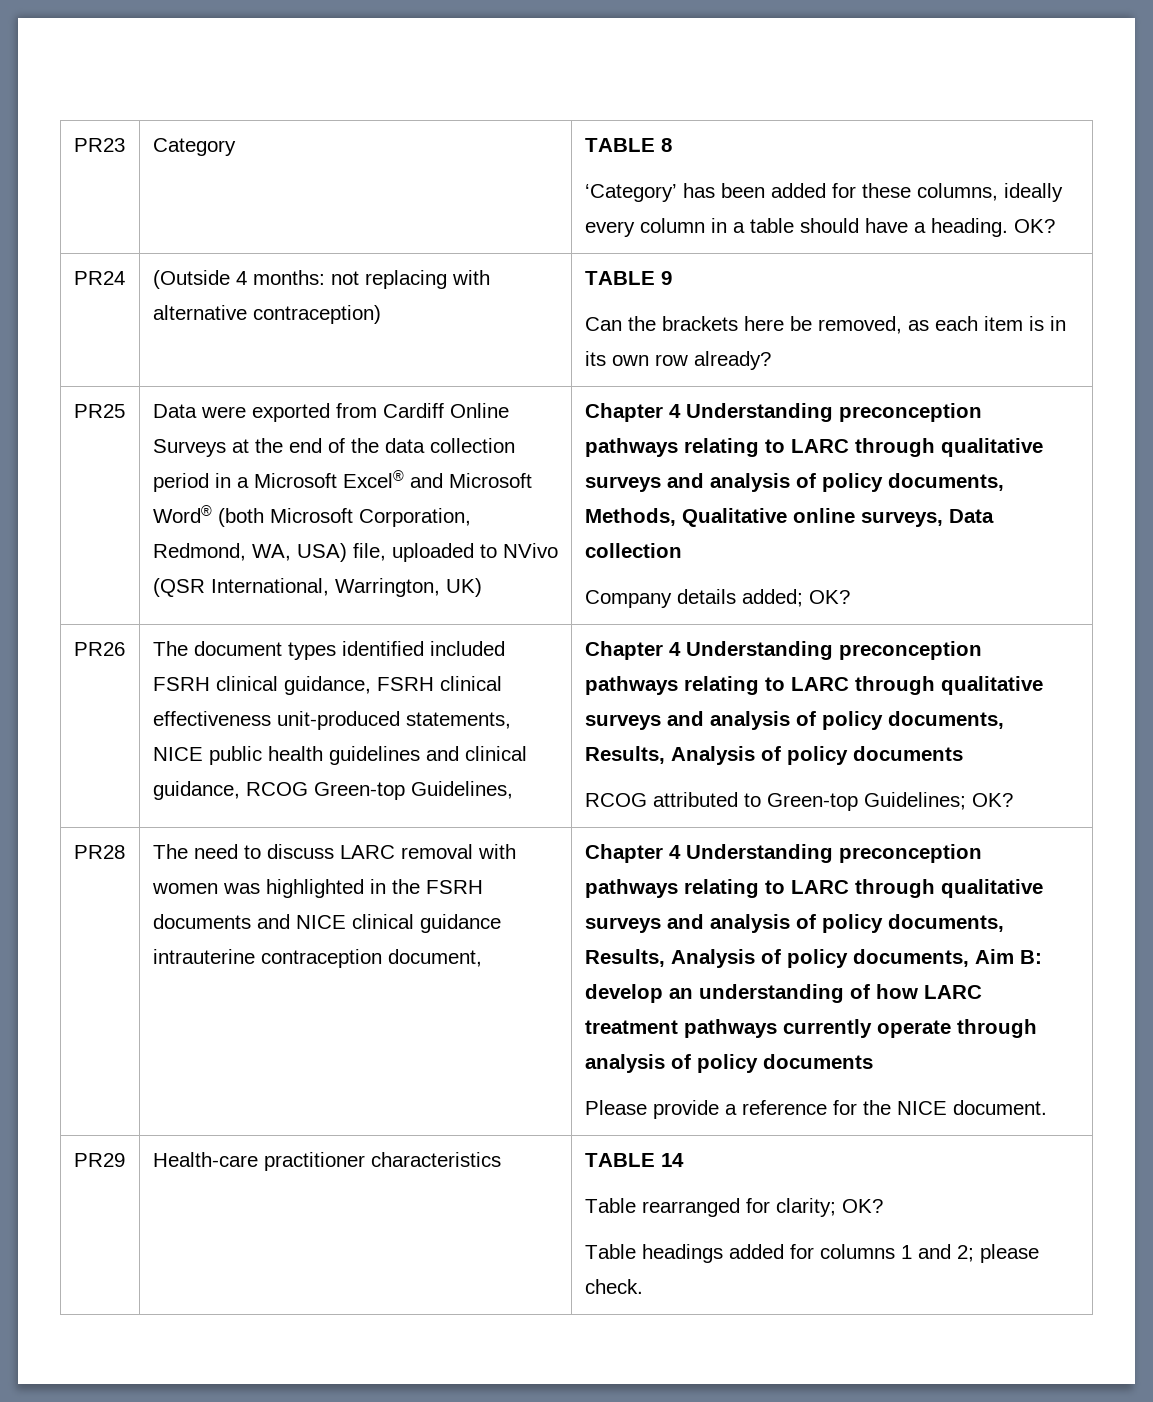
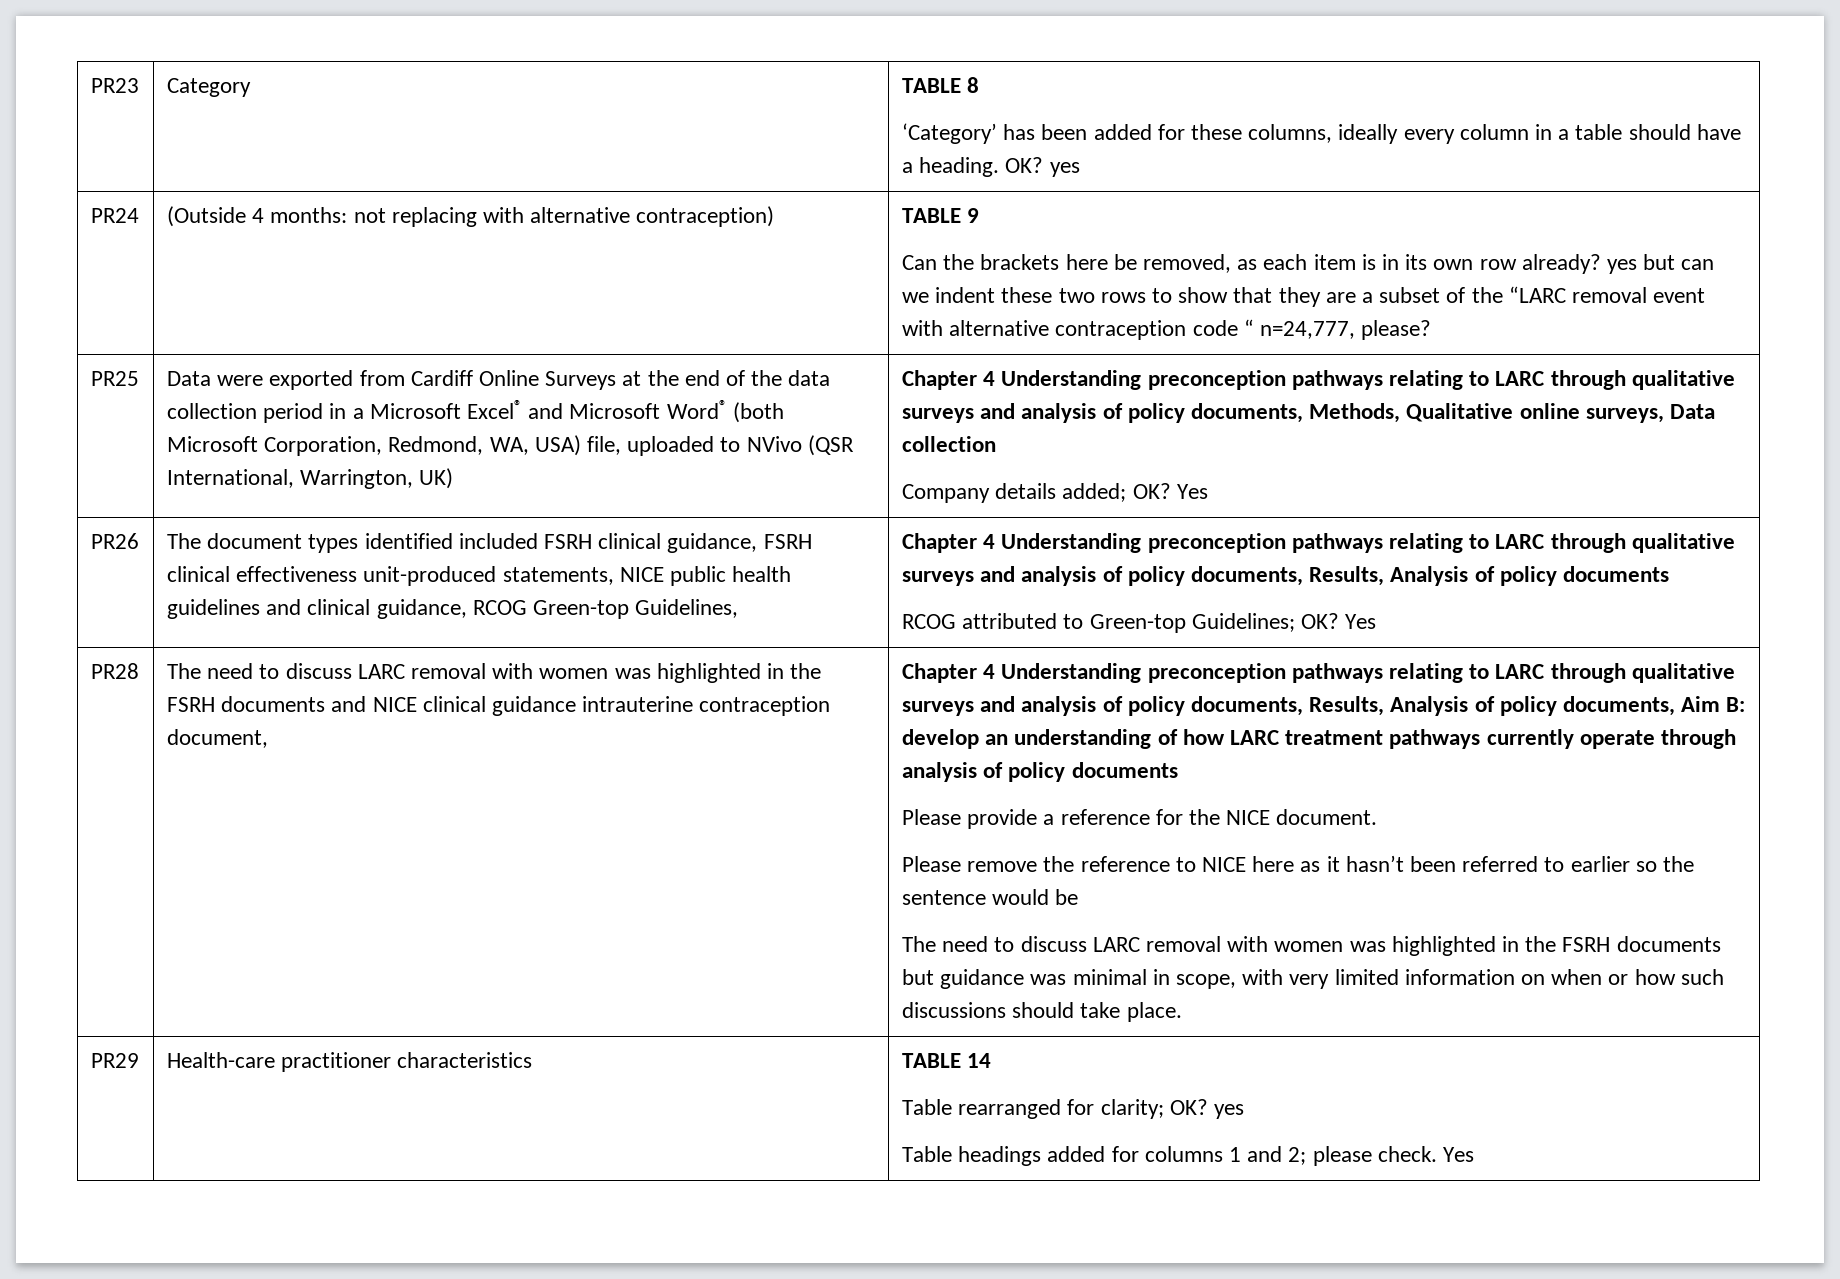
(1055, 226) none -> [1049,162,1080,177] yes
(771, 360) none -> [1607,254,1715,274] [901,286,1706,307] [901,319,1432,340] yes but can we indent these two rows to show that they are a subset of the “LARC removal event with alternative contraception code “ n=24,777, please?
(850, 597) none -> [1176,484,1208,499] Yes
(1013, 800) none -> [1345,614,1377,629] Yes
(1047, 1107) none -> [901,855,1695,872] [901,889,1079,905] [901,936,1721,956] [901,969,1724,989] [901,1002,1182,1022] // Please remove the reference to NICE here as it hasn’t been referred to earlier so the sentence would be // The need to discuss LARC removal with women was highlighted in the FSRH documents but guidance was minimal in scope, with very limited information on when or how such discussions should take place.
(883, 1206) none -> [1213,1104,1244,1119] yes
(643, 1286) none -> [1443,1147,1475,1162] Yes

